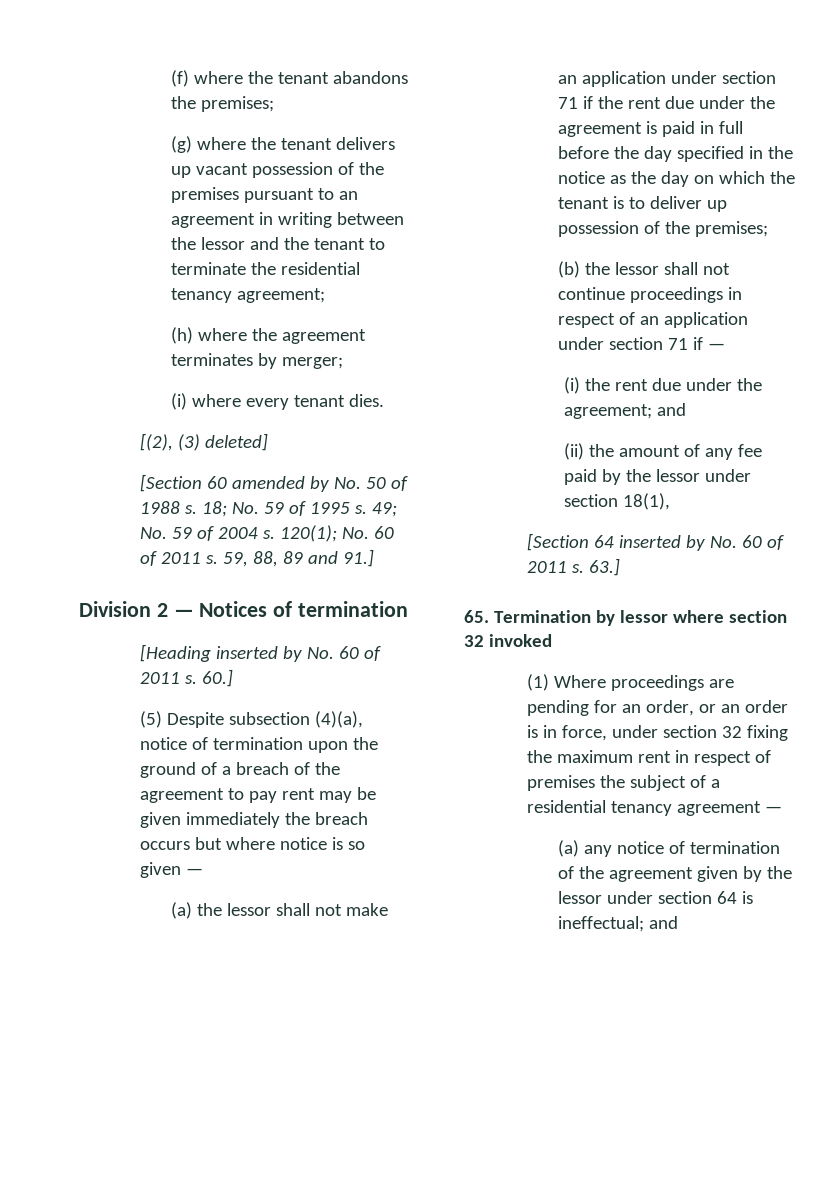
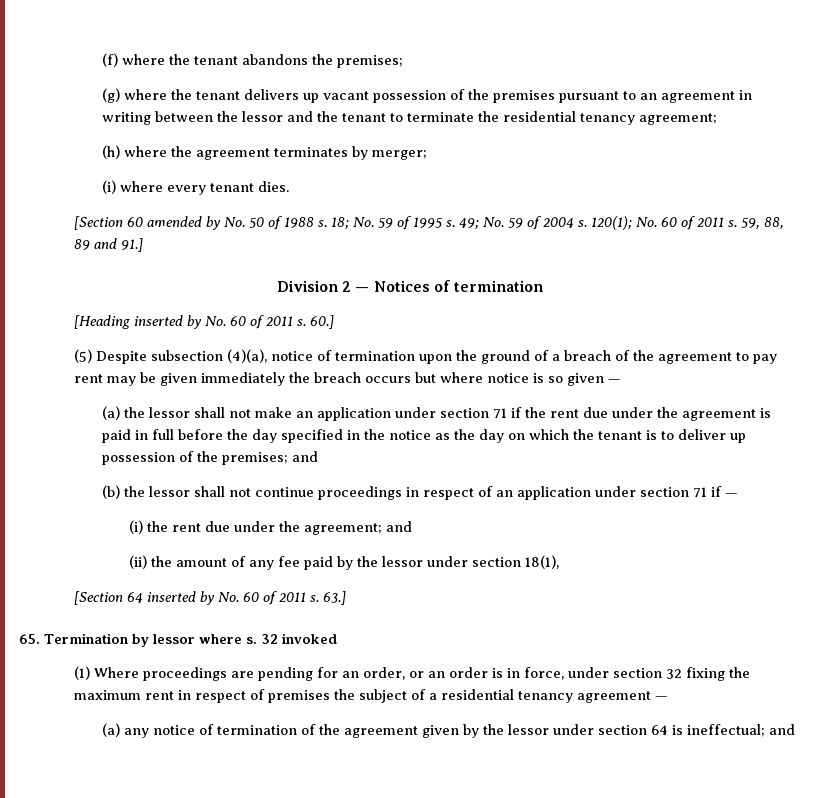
[139,433,268,451] // [(2), (3) deleted] -> (289, 186) none
(769, 229) none -> [291,451,318,462] and
[728,610,787,623] section -> [245,637,257,644] s.

